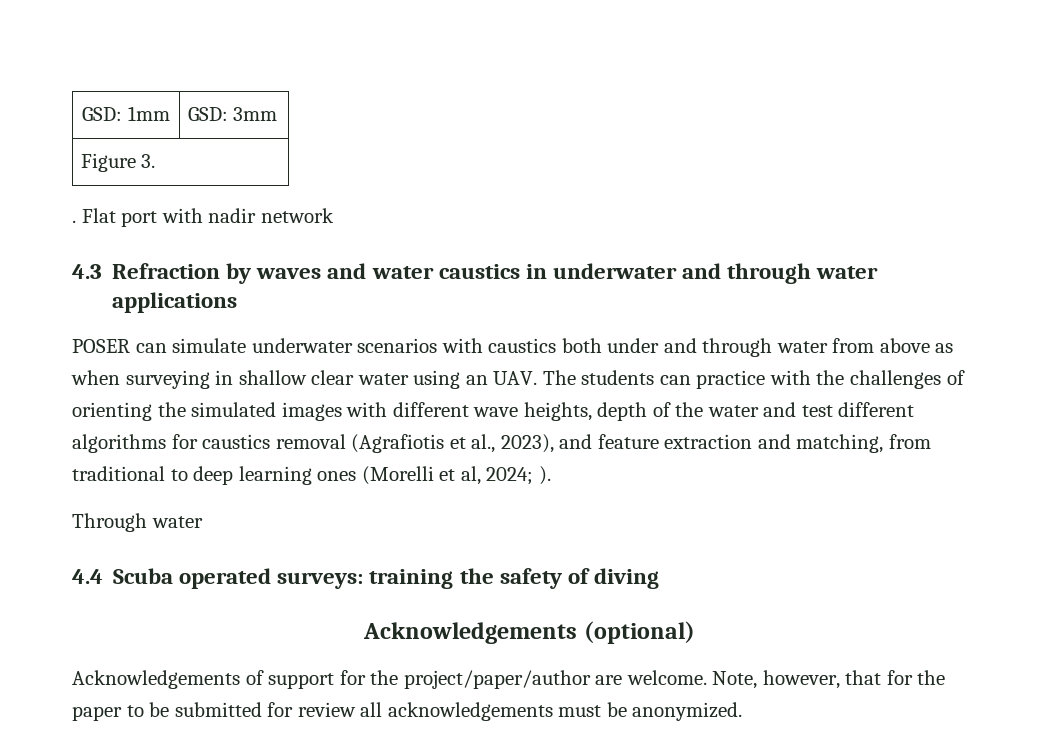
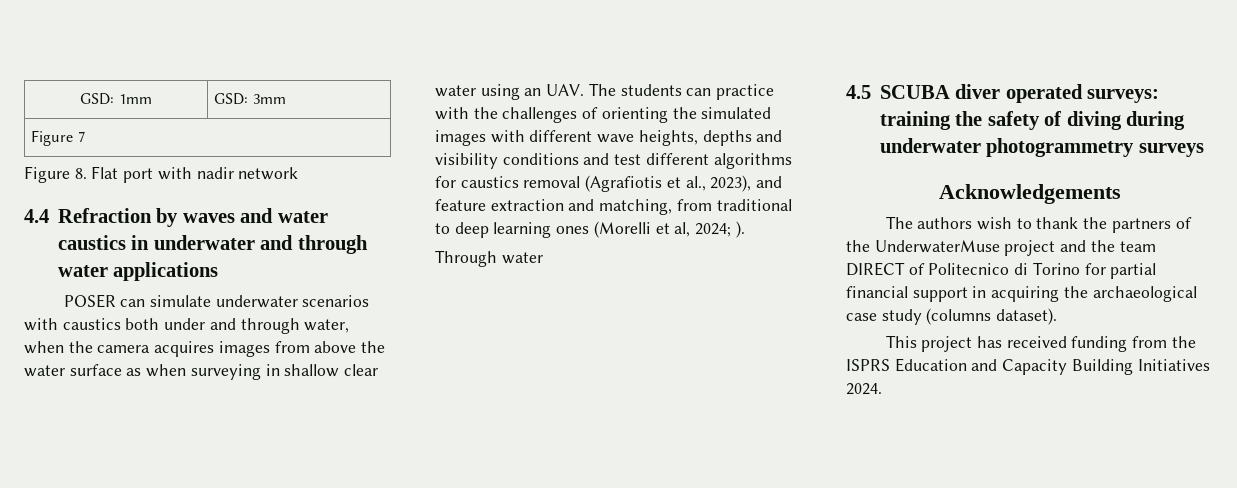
[141,154,156,168] [72,220,76,223] 3. // . -> [77,131,85,142] [24,166,87,183] 7 // Figure 8.
[72,264,102,279] 4.3 -> [24,209,49,223] 4.4
[776,338,930,353] water from above -> [304,319,350,333] [24,341,386,357] [24,364,122,377] water, when the camera acquires images from above the water surface
[597,402,759,421] depth of the water -> [702,130,783,146] [435,153,579,169] depths and visibility conditions
[72,568,174,584] 4.4 Scuba -> [846,84,1001,99] 4.5 SCUBA diver
[363,621,695,644] [72,670,946,689] [72,702,743,721] // Acknowledgements (optional) // Acknowledgements of support for the project/paper/author are welcome. Note, however, that for the paper to be submitted for review all acknowledgements must be anonymized. -> [1126,111,1186,130] [879,138,1204,157] [938,184,1121,204] [885,216,1192,233] [846,240,1156,256] [846,262,1157,279] [846,286,1197,302] [846,308,1058,325] [885,335,1196,352] [846,358,1210,375] [846,383,882,395] during underwater photogrammetry surveys // Acknowledgements // The authors wish to thank the partners of the UnderwaterMuse project and the team DIRECT of Politecnico di Torino for partial financial support in acquiring the archaeological case study (columns dataset). // This project has received funding from the ISPRS Education and Capacity Building Initiatives 2024.

